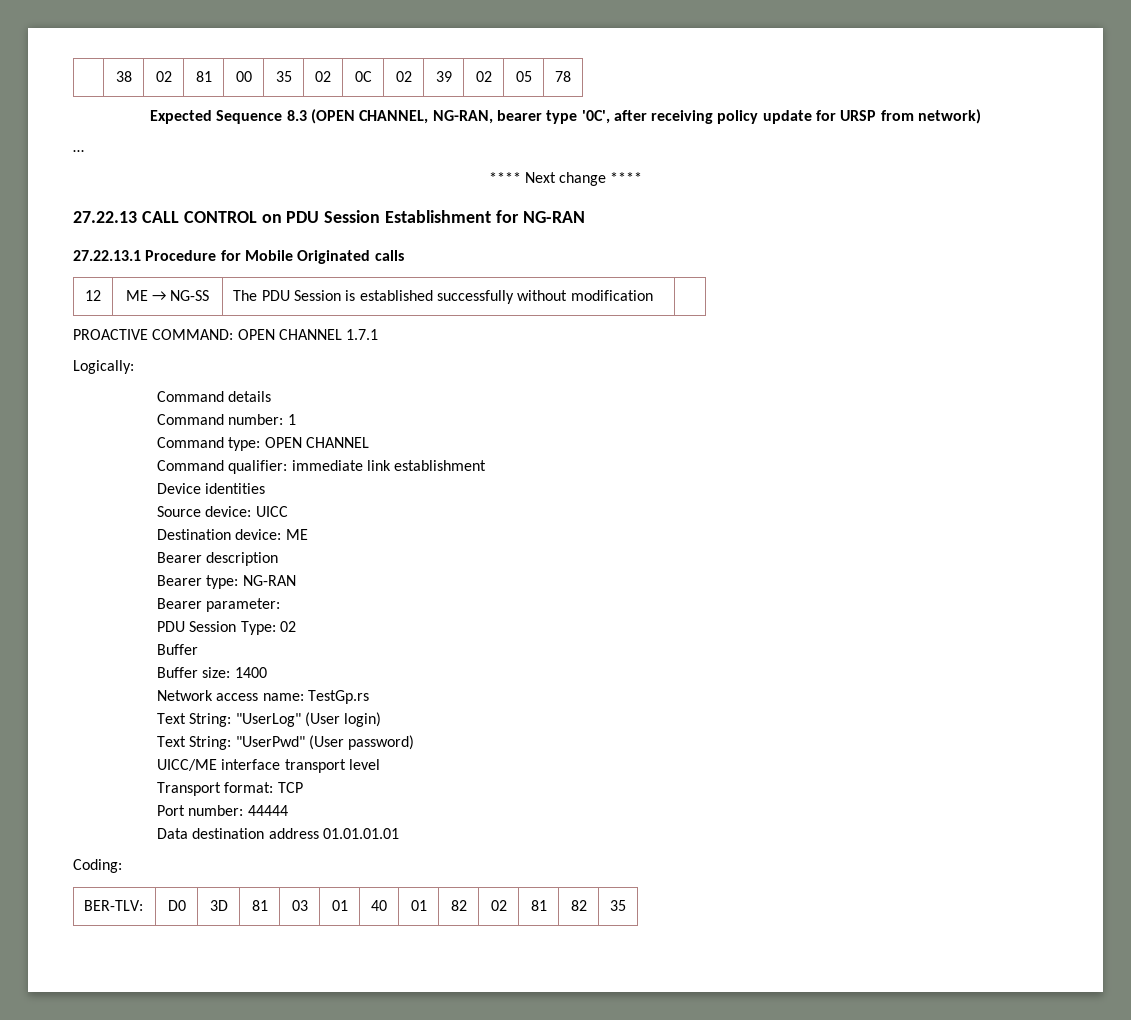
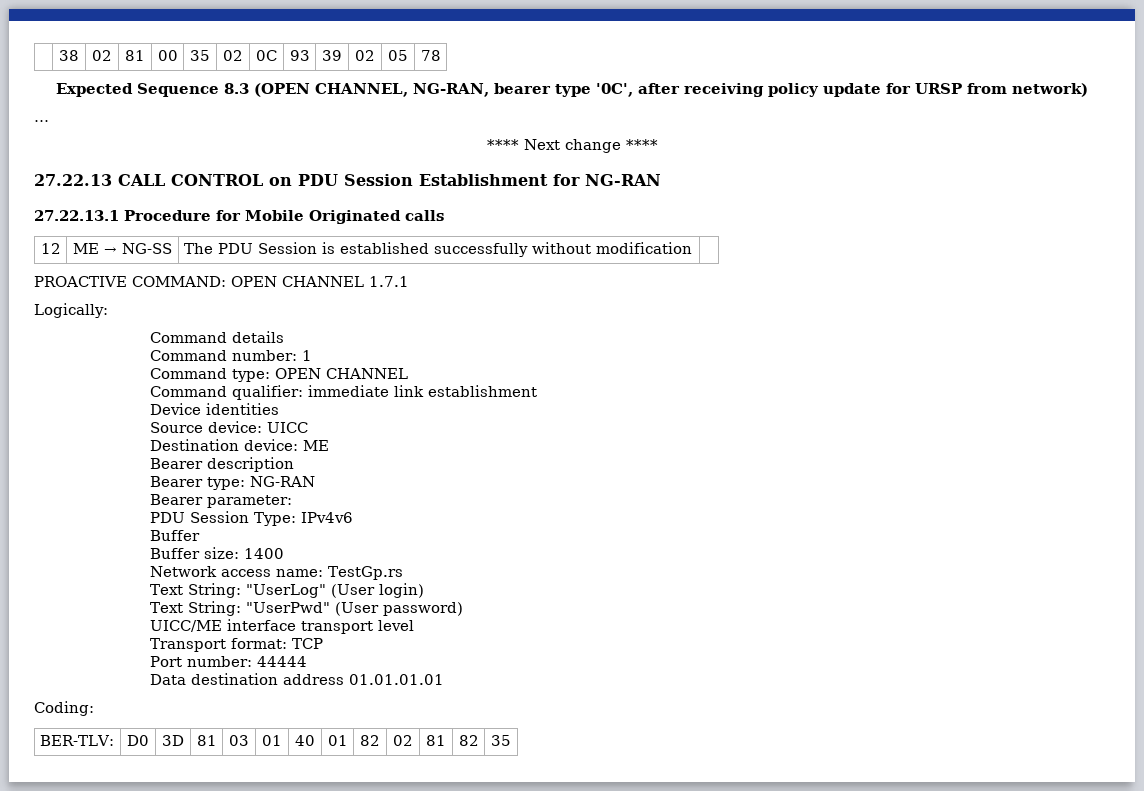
[395,71,412,82] 02 -> [289,50,310,61] 93
[280,621,297,632] 02 -> [300,512,353,523] IPv4v6

